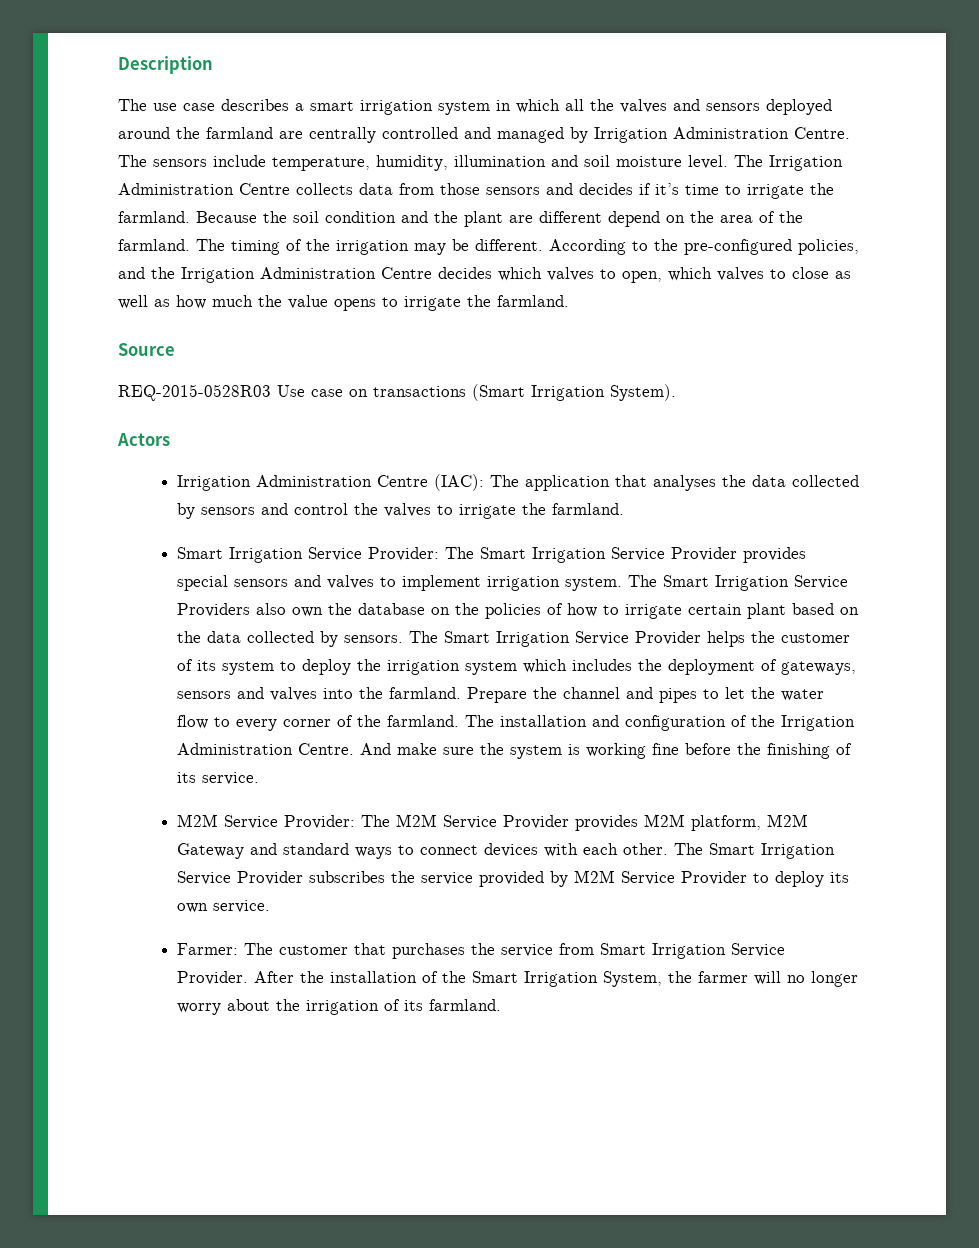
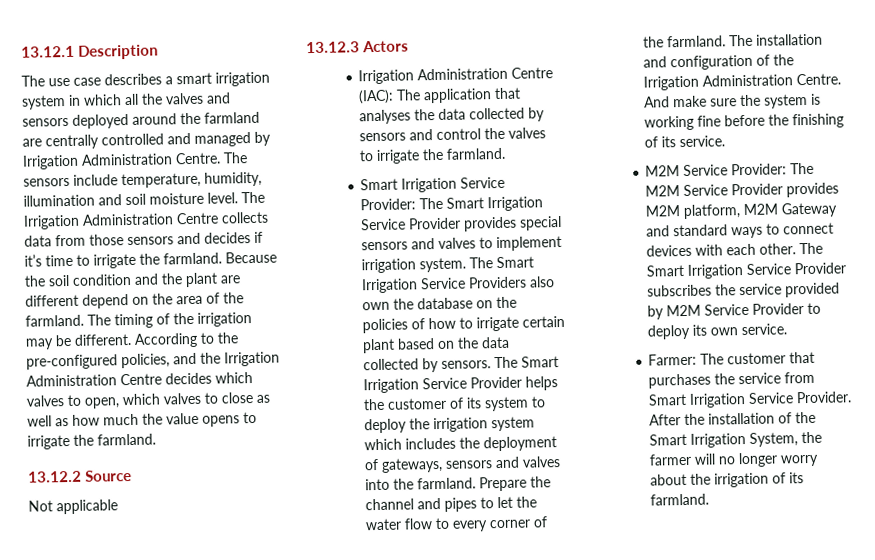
(118, 65) none -> [21,45,75,58] 13.12.1
(569, 301) none -> [28,470,82,483] 13.12.2
[118,384,676,401] REQ-2015-0528R03 Use case on transactions (Smart Irrigation System). // -> [28,499,118,515] [306,41,360,54] Not applicable // 13.12.3

